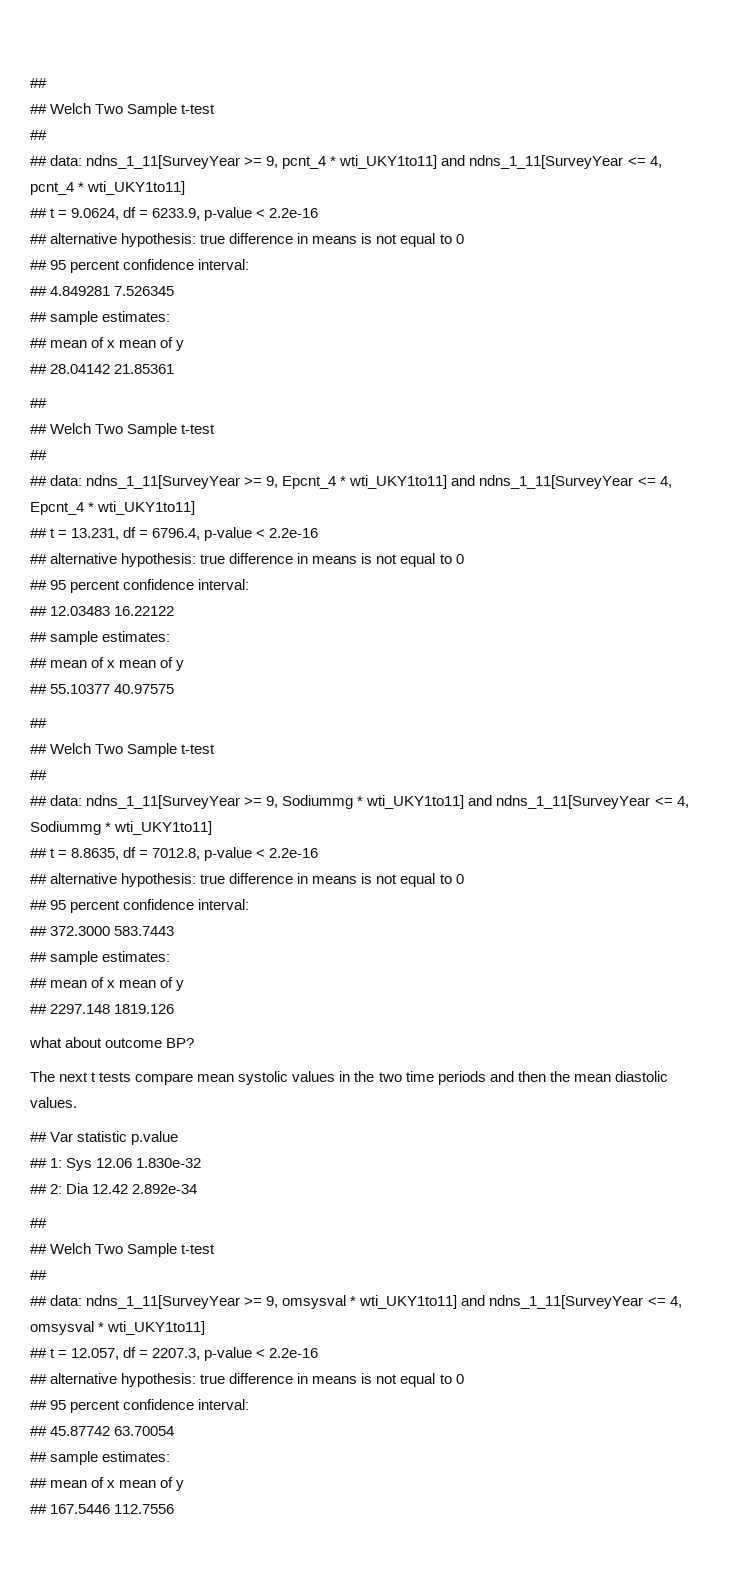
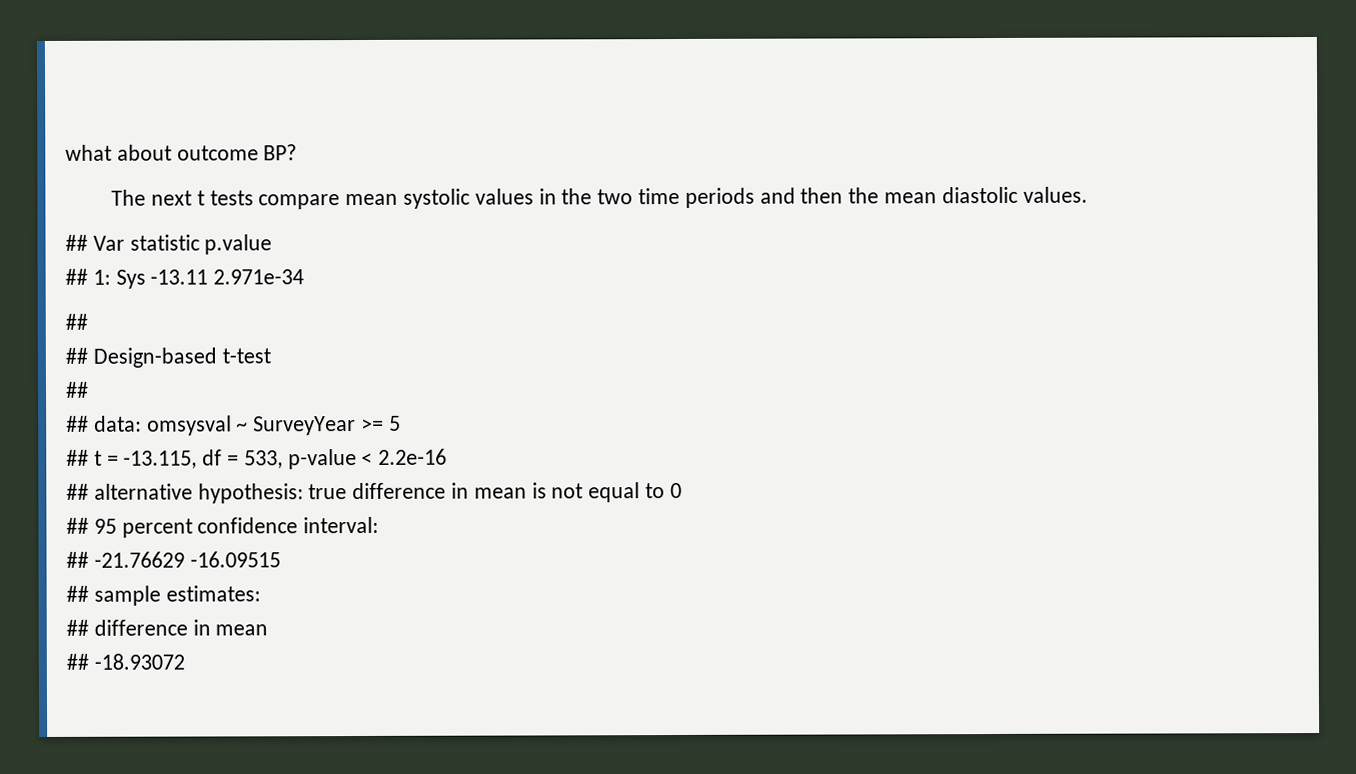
[30,78,47,88] [30,103,216,117] [30,130,47,140] [30,155,662,169] [30,181,186,195] [30,207,319,221] [30,233,464,247] [30,259,250,273] [30,286,175,296] [30,311,171,325] [30,337,185,351] [30,364,175,374] [30,398,47,408] [30,423,216,437] [30,450,47,460] [30,475,672,489] [30,501,196,515] [30,527,319,541] [30,553,464,567] [30,579,250,593] [30,606,175,616] [30,631,171,645] [30,657,185,671] [30,684,175,694] [30,718,47,728] [30,743,216,757] [30,770,47,780] [30,795,689,809] [30,821,213,835] [30,847,319,861] [30,873,464,887] [30,899,250,913] [30,926,175,936] [30,951,171,965] [30,977,185,991] [30,1004,175,1014] ## // ## Welch Two Sample t-test // ## // ## data: ndns_1_11[SurveyYear >= 9, pcnt_4 * wti_UKY1to11] and ndns_1_11[SurveyYear <= 4, pcnt_4 * wti_UKY1to11] // ## t = 9.0624, df = 6233.9, p-value < 2.2e-16 // ## alternative hypothesis: true difference in means is not equal to 0 // ## 95 percent confidence interval: // ## 4.849281 7.526345 // ## sample estimates: // ## mean of x mean of y // ## 28.04142 21.85361 // ## // ## Welch Two Sample t-test // ## // ## data: ndns_1_11[SurveyYear >= 9, Epcnt_4 * wti_UKY1to11] and ndns_1_11[SurveyYear <= 4, Epcnt_4 * wti_UKY1to11] // ## t = 13.231, df = 6796.4, p-value < 2.2e-16 // ## alternative hypothesis: true difference in means is not equal to 0 // ## 95 percent confidence interval: // ## 12.03483 16.22122 // ## sample estimates: // ## mean of x mean of y // ## 55.10377 40.97575 // ## // ## Welch Two Sample t-test // ## // ## data: ndns_1_11[SurveyYear >= 9, Sodiummg * wti_UKY1to11] and ndns_1_11[SurveyYear <= 4, Sodiummg * wti_UKY1to11] // ## t = 8.8635, df = 7012.8, p-value < 2.2e-16 // ## alternative hypothesis: true difference in means is not equal to 0 // ## 95 percent confidence interval: // ## 372.3000 583.7443 // ## sample estimates: // ## mean of x mean of y // ## 2297.148 1819.126 // -> (65, 152) none
[96,1158,202,1168] [30,1183,198,1194] [30,1218,47,1228] [30,1243,216,1257] [30,1270,47,1280] [30,1295,682,1309] [30,1321,206,1335] [30,1347,319,1361] [30,1373,358,1387] 12.06 1.830e-32 // ## 2: Dia 12.42 2.892e-34 // ## // ## Welch Two Sample t-test // ## // ## data: ndns_1_11[SurveyYear >= 9, omsysval * wti_UKY1to11] and ndns_1_11[SurveyYear <= 4, omsysval * wti_UKY1to11] // ## t = 12.057, df = 2207.3, p-value < 2.2e-16 // ## alternative hypothesis: true difference in means -> [150,269,305,285] [65,313,88,330] [65,347,271,368] [65,381,89,398] [66,415,401,436] [66,448,448,470] [66,482,527,504] -13.11 2.971e-34 // ## // ## Design-based t-test // ## // ## data: omsysval ~ SurveyYear >= 5 // ## t = -13.115, df = 533, p-value < 2.2e-16 // ## alternative hypothesis: true difference in mean
[50,1426,175,1436] [30,1451,171,1465] [30,1477,185,1491] [30,1504,175,1514] 45.87742 63.70054 // ## sample estimates: // ## mean of x mean of y // ## 167.5446 112.7556 -> [93,551,281,568] [66,585,261,606] [66,619,269,636] [66,653,185,670] -21.76629 -16.09515 // ## sample estimates: // ## difference in mean // ## -18.93072

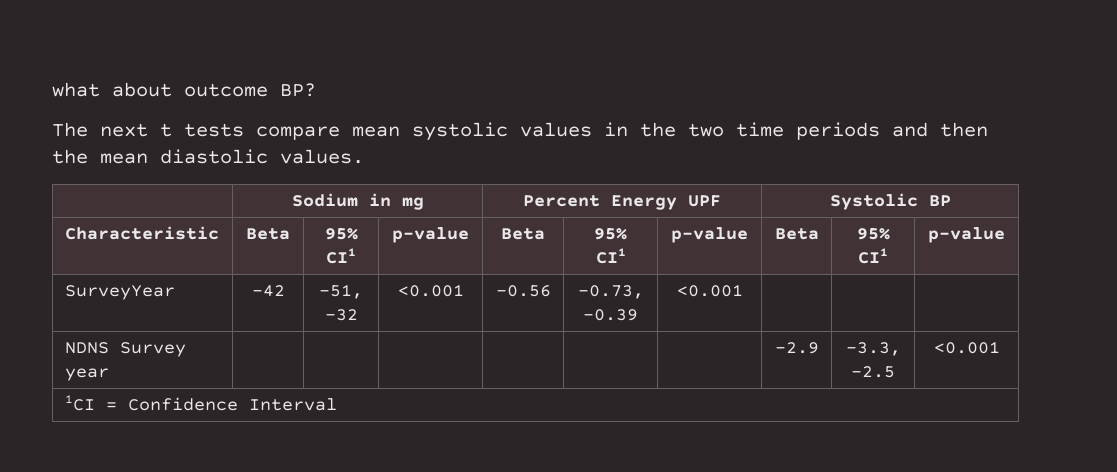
[65,234,273,255] [65,268,305,289] [65,313,88,330] [65,347,271,368] [65,381,89,398] [66,415,401,436] [66,448,448,470] [66,482,682,504] [66,516,380,538] [66,551,281,568] [66,585,261,606] [66,619,269,636] [66,653,185,670] // ## Var statistic p.value // ## 1: Sys -13.11 2.971e-34 // ## // ## Design-based t-test // ## // ## data: omsysval ~ SurveyYear >= 5 // ## t = -13.115, df = 533, p-value < 2.2e-16 // ## alternative hypothesis: true difference in mean is not equal to 0 // ## 95 percent confidence interval: // ## -21.76629 -16.09515 // ## sample estimates: // ## difference in mean // ## -18.93072 -> [291,193,424,210] [523,195,721,210] [829,193,951,210] [64,226,219,240] [246,228,290,240] [324,228,358,240] [326,248,356,264] [392,227,469,243] [501,228,545,240] [594,228,627,240] [595,248,626,264] [671,227,748,243] [774,228,819,240] [856,228,890,240] [858,248,888,264] [928,227,1005,243] [64,285,175,300] [251,285,285,297] [319,284,363,299] [324,309,358,321] [397,284,464,297] [495,285,551,297] [577,285,644,299] [583,309,638,321] [676,284,743,297] [64,342,186,357] [64,368,109,381] [774,342,819,354] [845,342,901,356] [851,366,895,378] [933,341,1000,354] [64,395,337,411] // | Sodium in mg | Percent Energy UPF | Systolic BP // Characteristic | Beta | 95% CI1 | p-value | Beta | 95% CI1 | p-value | Beta | 95% CI1 | p-value // SurveyYear | -42 | -51, -32 | <0.001 | -0.56 | -0.73, -0.39 | <0.001 | | | // NDNS Survey year | | | | | | | -2.9 | -3.3, -2.5 | <0.001 // 1CI = Confidence Interval

